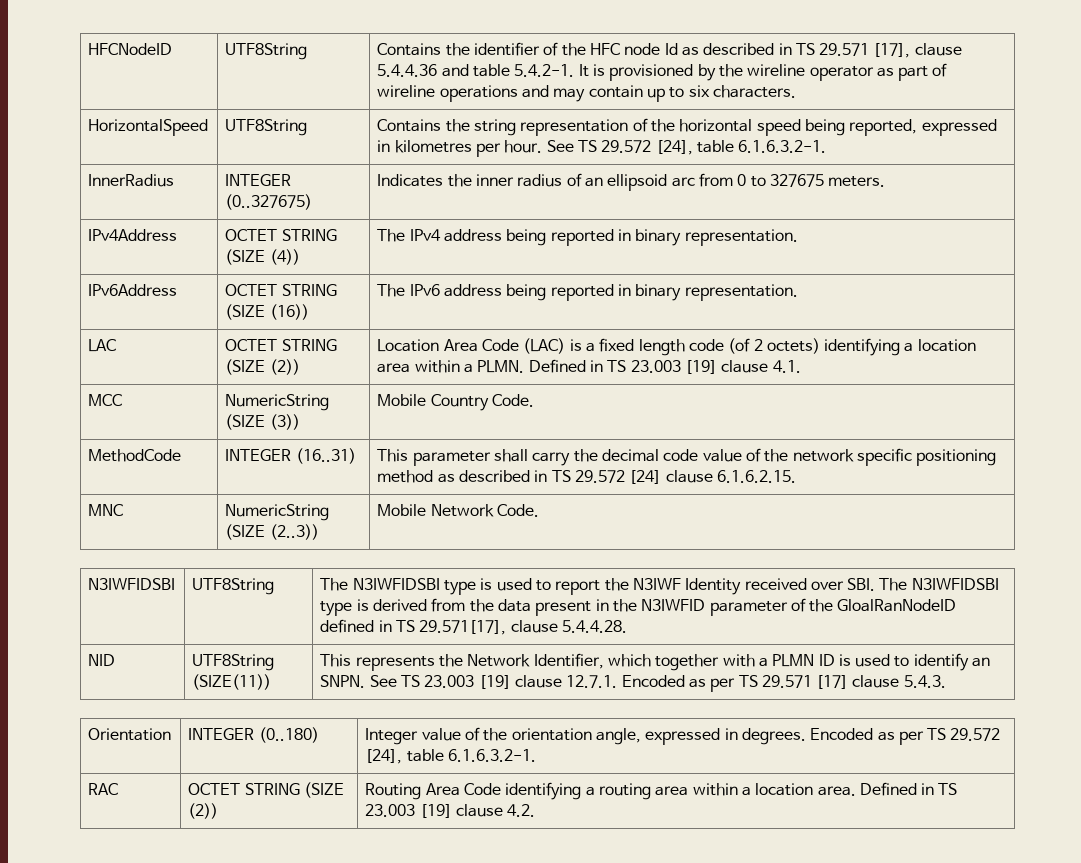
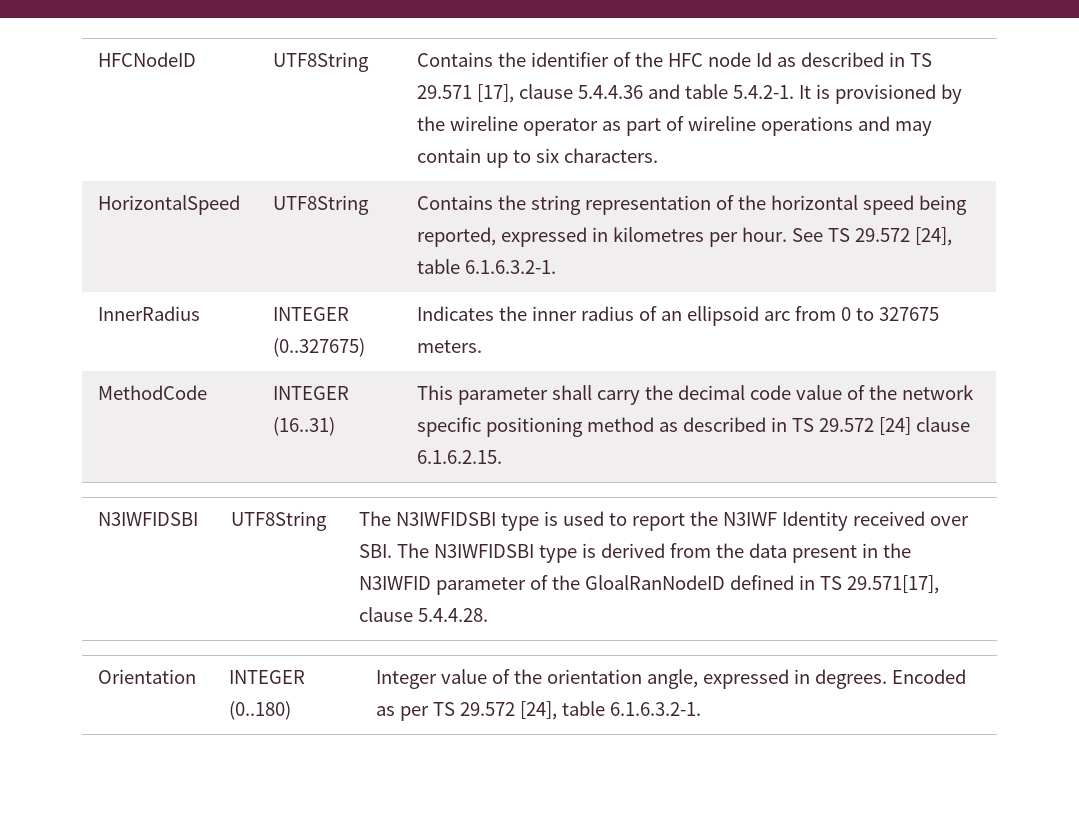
[88,229,178,241] [225,229,337,241] [225,249,300,265] [377,229,798,246] [88,284,178,296] [225,284,337,296] [225,304,309,320] [377,284,798,301] [88,339,117,352] [225,339,337,351] [225,359,300,375] [377,338,976,356] [377,359,801,374] [88,394,123,406] [225,394,330,411] [225,414,300,430] [377,394,534,411] // IPv4Address | OCTET STRING (SIZE (4)) | The IPv4 address being reported in binary representation. // IPv6Address | OCTET STRING (SIZE (16)) | The IPv6 address being reported in binary representation. // LAC | OCTET STRING (SIZE (2)) | Location Area Code (LAC) is a fixed length code (of 2 octets) identifying a location area within a PLMN. Defined in TS 23.003 [19] clause 4.1. // MCC | NumericString (SIZE (3)) | Mobile Country Code. -> (483, 346) none
[88,504,124,516] [225,504,330,521] [225,524,319,540] [377,504,539,517] // MNC | NumericString (SIZE (2..3)) | Mobile Network Code. -> (503, 457) none
[88,654,116,666] [192,654,275,671] [192,674,272,690] [320,653,991,671] [320,675,946,692] // NID | UTF8String (SIZE(11)) | This represents the Network Identifier, which together with a PLMN ID is used to identify an SNPN. See TS 23.003 [19] clause 12.7.1. Encoded as per TS 29.571 [17] clause 5.4.3. -> (489, 615) none
[88,783,119,795] [188,782,344,798] [188,803,219,819] [365,782,958,800] [365,804,536,818] // RAC | OCTET STRING (SIZE (2)) | Routing Area Code identifying a routing area within a location area. Defined in TS 23.003 [19] clause 4.2. -> (702, 709) none

